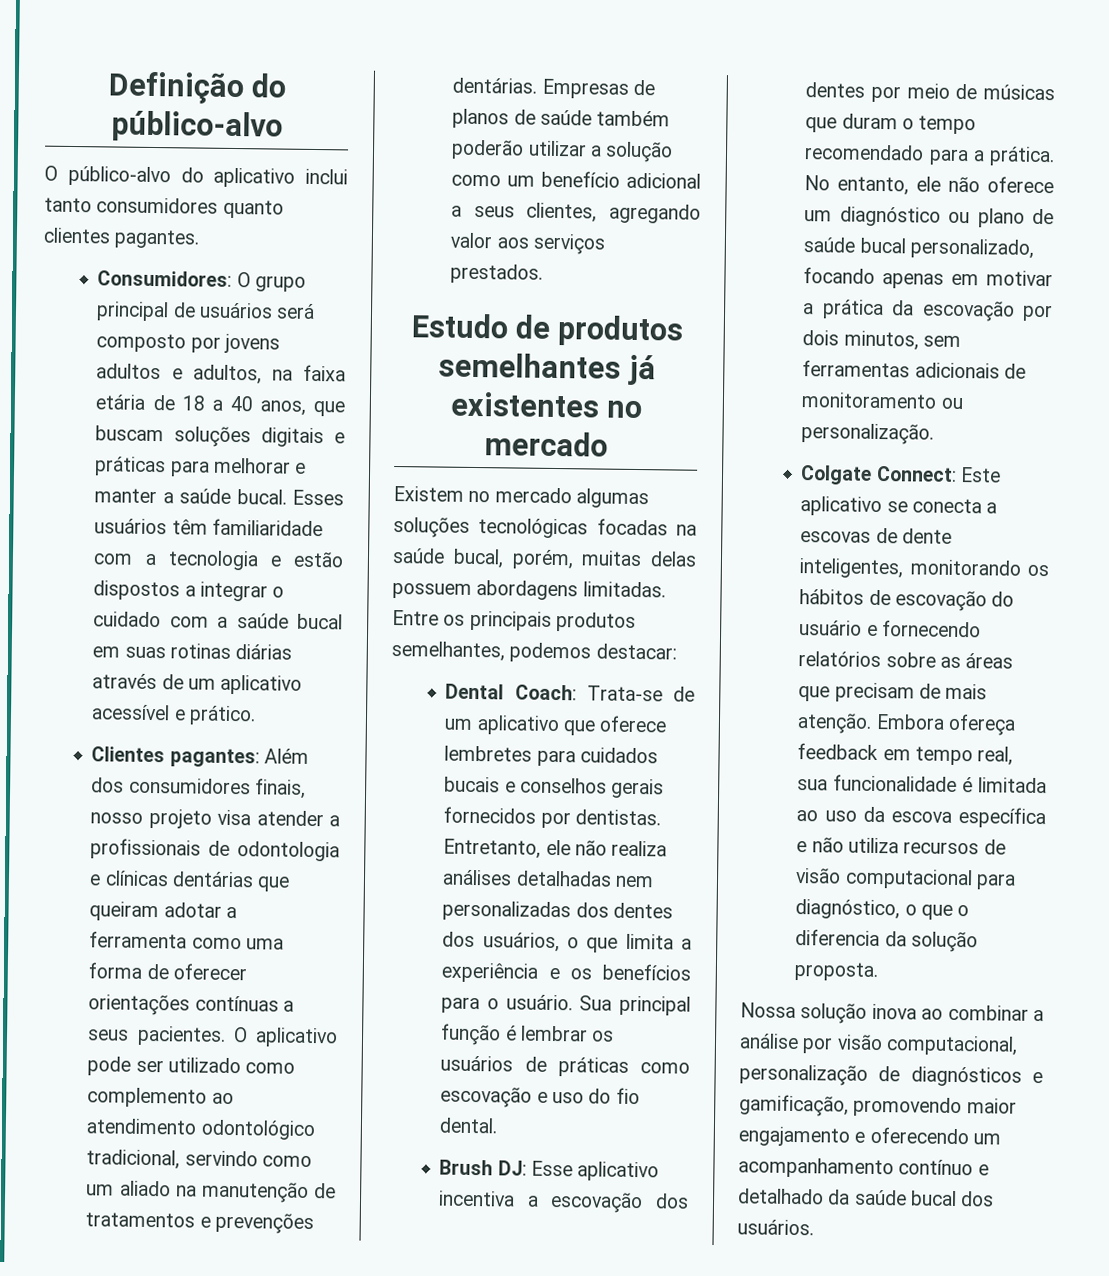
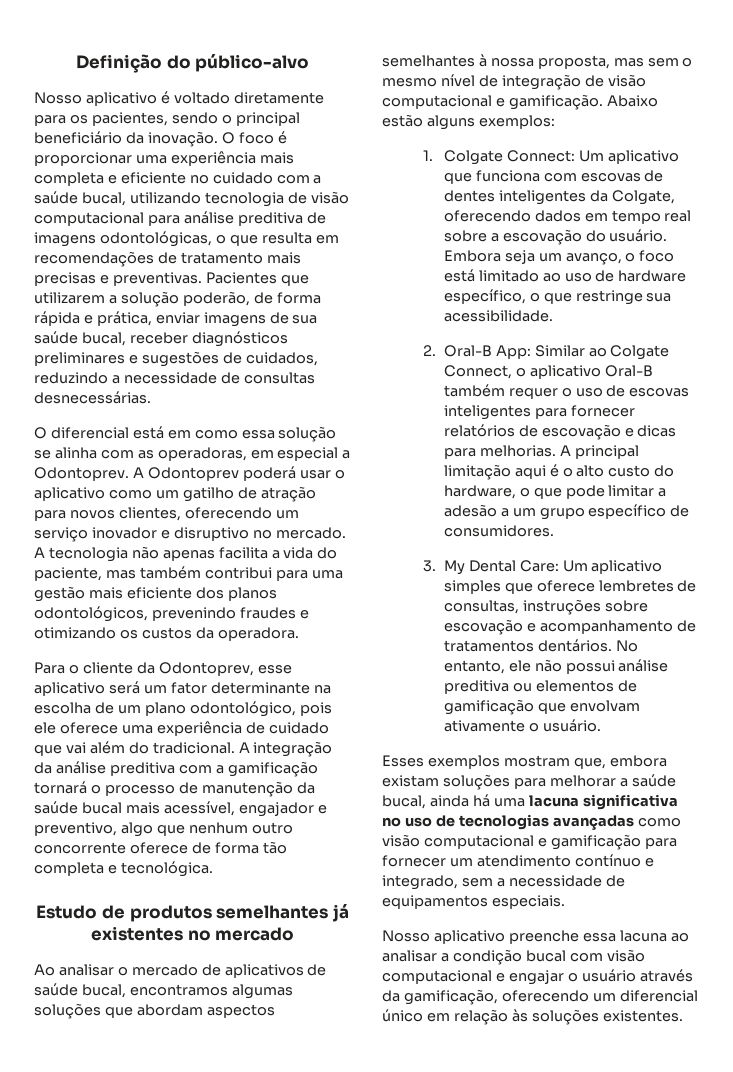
[44,165,348,188] [44,197,284,219] [43,227,201,249] [97,270,306,292] [96,301,316,322] [96,333,280,354] [96,363,347,385] [95,394,345,417] [95,425,345,448] [94,456,307,477] [94,488,345,506] [94,518,323,537] [93,550,344,571] [93,580,285,602] [93,611,344,630] [92,643,293,660] [92,673,303,695] [91,704,256,726] [91,746,309,768] [91,777,306,799] [90,808,341,829] [90,838,340,862] [89,870,291,892] [89,901,237,922] [89,931,284,950] [88,962,247,981] [88,994,294,1016] [87,1025,338,1048] [87,1056,296,1076] [87,1087,234,1108] [86,1118,315,1141] [86,1149,312,1170] [86,1180,337,1203] [85,1212,314,1235] [452,77,655,99] [452,108,671,129] [451,139,674,163] [451,170,701,189] [451,202,701,224] [450,232,606,255] [450,263,544,284] O público-alvo do aplicativo inclui tanto consumidores quanto clientes pagantes. // Consumidores: O grupo principal de usuários será composto por jovens adultos e adultos, na faixa etária de 18 a 40 anos, que buscam soluções digitais e práticas para melhorar e manter a saúde bucal. Esses usuários têm familiaridade com a tecnologia e estão dispostos a integrar o cuidado com a saúde bucal em suas rotinas diárias através de um aplicativo acessível e prático. // Clientes pagantes: Além dos consumidores finais, nosso projeto visa atender a profissionais de odontologia e clínicas dentárias que queiram adotar a ferramenta como uma forma de oferecer orientações contínuas a seus pacientes. O aplicativo pode ser utilizado como complemento ao atendimento odontológico tradicional, servindo como um aliado na manutenção de tratamentos e prevenções dentárias. Empresas de planos de saúde também poderão utilizar a solução como um benefício adicional a seus clientes, agregando valor aos serviços prestados. -> [34,91,324,106] [34,112,300,126] [34,131,287,147] [34,151,294,166] [34,172,322,186] [34,191,349,207] [34,211,326,226] [34,231,339,247] [34,251,301,267] [34,272,309,286] [34,291,321,307] [34,311,318,327] [34,331,288,347] [34,351,318,367] [34,372,315,384] [34,391,151,404] [34,426,337,442] [34,447,351,461] [34,466,345,481] [34,486,316,502] [34,507,299,521] [34,527,346,542] [34,546,338,562] [34,566,343,581] [34,586,277,602] [34,606,309,622] [34,627,299,641] [34,662,292,676] [34,681,331,696] [34,701,332,717] [34,721,329,736] [34,741,333,757] [34,761,318,777] [34,781,315,797] [34,801,327,817] [34,822,293,837] [34,841,287,854] [34,861,213,877] Nosso aplicativo é voltado diretamente para os pacientes, sendo o principal beneficiário da inovação. O foco é proporcionar uma experiência mais completa e eficiente no cuidado com a saúde bucal, utilizando tecnologia de visão computacional para análise preditiva de imagens odontológicas, o que resulta em recomendações de tratamento mais precisas e preventivas. Pacientes que utilizarem a solução poderão, de forma rápida e prática, enviar imagens de sua saúde bucal, receber diagnósticos preliminares e sugestões de cuidados, reduzindo a necessidade de consultas desnecessárias. // O diferencial está em como essa solução se alinha com as operadoras, em especial a Odontoprev. A Odontoprev poderá usar o aplicativo como um gatilho de atração para novos clientes, oferecendo um serviço inovador e disruptivo no mercado. A tecnologia não apenas facilita a vida do paciente, mas também contribui para uma gestão mais eficiente dos planos odontológicos, prevenindo fraudes e otimizando os custos da operadora. // Para o cliente da Odontoprev, esse aplicativo será um fator determinante na escolha de um plano odontológico, pois ele oferece uma experiência de cuidado que vai além do tradicional. A integração da análise preditiva com a gamificação tornará o processo de manutenção da saúde bucal mais acessível, engajador e preventivo, algo que nenhum outro concorrente oferece de forma tão completa e tecnológica.
[393,485,649,509] [393,516,697,539] [392,547,697,570] [392,580,666,601] [392,609,636,632] [391,640,677,663] [445,683,695,702] [444,715,668,736] [444,745,658,767] [444,776,665,799] [443,806,661,829] [443,838,668,859] [442,869,654,888] [442,900,673,922] [442,931,692,953] [441,962,691,983] [441,994,691,1016] [440,1023,615,1046] [440,1055,690,1077] [440,1086,640,1108] [439,1117,499,1134] [439,1159,660,1182] [438,1190,689,1214] [805,82,1055,103] [805,113,977,135] [804,144,1055,167] [804,175,1054,196] [804,206,1054,228] [803,237,1034,259] [803,267,1053,289] [803,299,1053,322] [802,330,961,351] [802,360,1026,379] [801,392,964,410] [801,423,935,445] [800,465,1001,485] [800,496,998,517] [800,527,952,544] [799,558,1049,579] [799,589,1015,612] [799,620,981,638] [798,651,1014,669] [798,682,988,703] [797,713,1016,736] [797,743,1014,766] [797,774,1047,794] [796,806,1046,829] [796,837,1006,855] [795,868,1016,890] [795,899,970,920] [795,929,978,953] [794,962,879,982] [740,1002,1044,1024] [739,1033,1018,1056] [739,1064,1043,1087] [739,1094,1017,1118] [738,1126,1001,1147] [738,1157,989,1179] [738,1188,995,1207] [737,1219,814,1236] Existem no mercado algumas soluções tecnológicas focadas na saúde bucal, porém, muitas delas possuem abordagens limitadas. Entre os principais produtos semelhantes, podemos destacar: // Dental Coach: Trata-se de um aplicativo que oferece lembretes para cuidados bucais e conselhos gerais fornecidos por dentistas. Entretanto, ele não realiza análises detalhadas nem personalizadas dos dentes dos usuários, o que limita a experiência e os benefícios para o usuário. Sua principal função é lembrar os usuários de práticas como escovação e uso do fio dental. // Brush DJ: Esse aplicativo incentiva a escovação dos dentes por meio de músicas que duram o tempo recomendado para a prática. No entanto, ele não oferece um diagnóstico ou plano de saúde bucal personalizado, focando apenas em motivar a prática da escovação por dois minutos, sem ferramentas adicionais de monitoramento ou personalização. // Colgate Connect: Este aplicativo se conecta a escovas de dente inteligentes, monitorando os hábitos de escovação do usuário e fornecendo relatórios sobre as áreas que precisam de mais atenção. Embora ofereça feedback em tempo real, sua funcionalidade é limitada ao uso da escova específica e não utiliza recursos de visão computacional para diagnóstico, o que o diferencia da solução proposta. // Nossa solução inova ao combinar a análise por visão computacional, personalização de diagnósticos e gamificação, promovendo maior engajamento e oferecendo um acompanhamento contínuo e detalhado da saúde bucal dos usuários. -> [34,964,327,978] [34,983,293,999] [34,1003,275,1019] [382,54,693,69] [382,74,646,90] [382,94,658,110] [382,114,555,130] [423,150,679,165] [443,170,664,184] [443,190,675,205] [443,210,692,224] [443,229,668,245] [443,250,675,265] [443,269,687,282] [443,289,672,305] [443,310,553,322] [423,345,670,360] [443,365,653,379] [443,384,690,399] [443,405,635,420] [443,424,677,440] [443,445,639,459] [443,464,675,480] [443,485,667,499] [443,504,690,520] [443,525,554,537] [423,560,663,575] [443,580,697,594] [443,599,648,615] [443,619,696,635] [443,639,638,652] [443,659,669,674] [443,680,637,694] [443,699,640,715] [443,719,601,732] [382,755,667,769] [382,774,676,790] [382,794,678,810] [382,814,681,830] [382,834,677,850] [382,854,654,867] [382,875,625,890] [382,895,565,909] [382,930,689,944] [382,949,645,965] [382,969,693,985] [382,989,698,1005] [382,1009,683,1025] Ao analisar o mercado de aplicativos de saúde bucal, encontramos algumas soluções que abordam aspectos semelhantes à nossa proposta, mas sem o mesmo nível de integração de visão computacional e gamificação. Abaixo estão alguns exemplos: // 1. Colgate Connect: Um aplicativo que funciona com escovas de dentes inteligentes da Colgate, oferecendo dados em tempo real sobre a escovação do usuário. Embora seja um avanço, o foco está limitado ao uso de hardware específico, o que restringe sua acessibilidade. // 2. Oral-B App: Similar ao Colgate Connect, o aplicativo Oral-B também requer o uso de escovas inteligentes para fornecer relatórios de escovação e dicas para melhorias. A principal limitação aqui é o alto custo do hardware, o que pode limitar a adesão a um grupo específico de consumidores. // 3. My Dental Care: Um aplicativo simples que oferece lembretes de consultas, instruções sobre escovação e acompanhamento de tratamentos dentários. No entanto, ele não possui análise preditiva ou elementos de gamificação que envolvam ativamente o usuário. // Esses exemplos mostram que, embora existam soluções para melhorar a saúde bucal, ainda há uma lacuna significativa no uso de tecnologias avançadas como visão computacional e gamificação para fornecer um atendimento contínuo e integrado, sem a necessidade de equipamentos especiais. // Nosso aplicativo preenche essa lacuna ao analisar a condição bucal com visão computacional e engajar o usuário através da gamificação, oferecendo um diferencial único em relação às soluções existentes.

